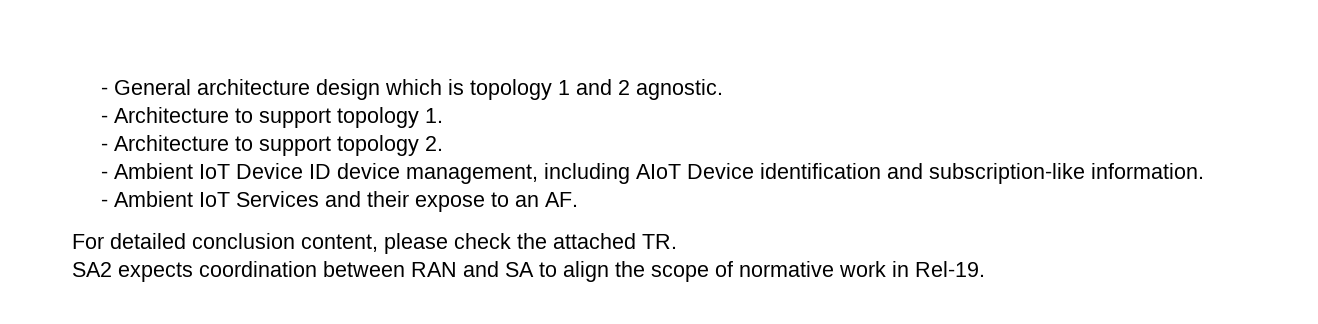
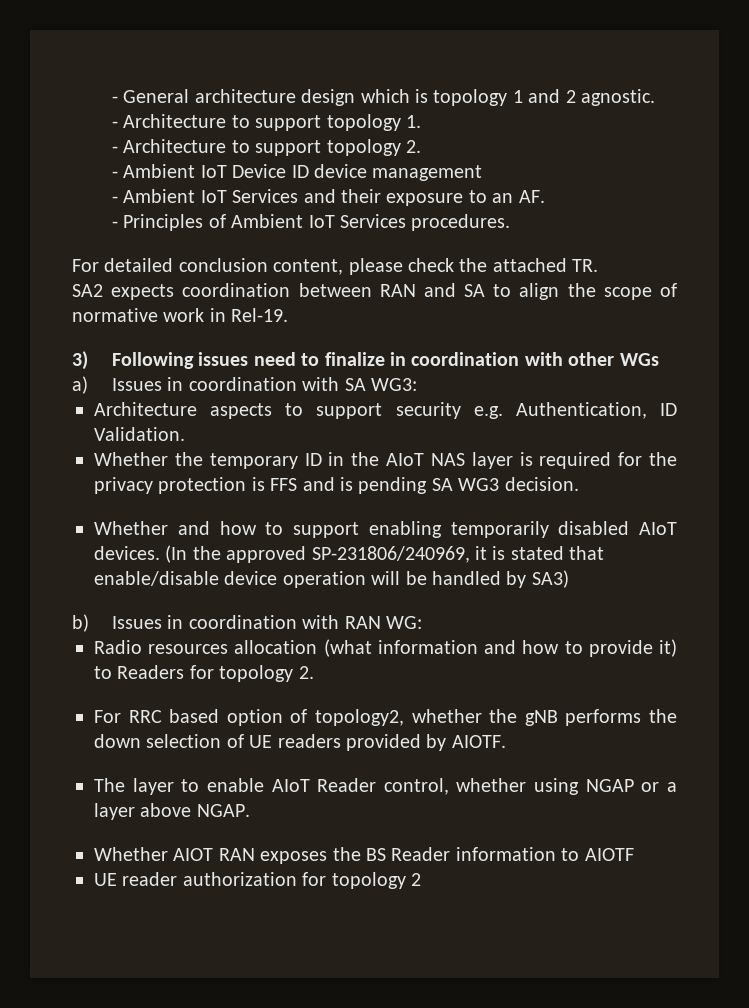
[405,163,1204,184] management, including AIoT Device identification and subscription-like information. -> [372,165,483,181] management
[414,195,485,212] expose -> [386,193,464,206] exposure
(578, 199) none -> [111,214,511,231] // - Principles of Ambient IoT Services procedures.
(985, 269) none -> [72,351,659,370] [72,376,417,394] [94,402,677,419] [94,427,185,441] [94,452,677,469] [94,477,579,494] [94,521,677,538] [94,545,605,563] [94,570,569,588] [72,614,422,632] [94,639,677,657] [94,665,314,682] [94,709,678,726] [94,734,506,751] [94,778,677,795] [94,803,250,820] [94,847,634,864] [94,872,421,889] // 3) Following issues need to finalize in coordination with other WGs // a) Issues in coordination with SA WG3: // Architecture aspects to support security e.g. Authentication, ID Validation. // Whether the temporary ID in the AIoT NAS layer is required for the privacy protection is FFS and is pending SA WG3 decision. // Whether and how to support enabling temporarily disabled AIoT devices. (In the approved SP-231806/240969, it is stated that enable/disable device operation will be handled by SA3) // b) Issues in coordination with RAN WG: // Radio resources allocation (what information and how to provide it) to Readers for topology 2. // For RRC based option of topology2, whether the gNB performs the down selection of UE readers provided by AIOTF. // The layer to enable AIoT Reader control, whether using NGAP or a layer above NGAP. // Whether AIOT RAN exposes the BS Reader information to AIOTF // UE reader authorization for topology 2

